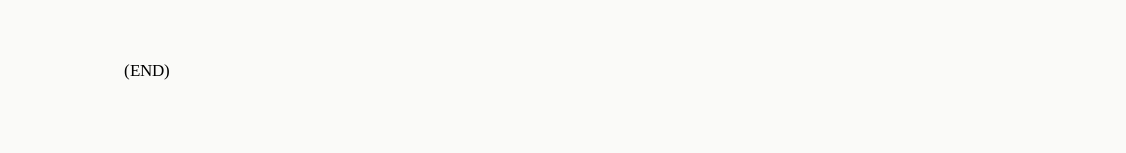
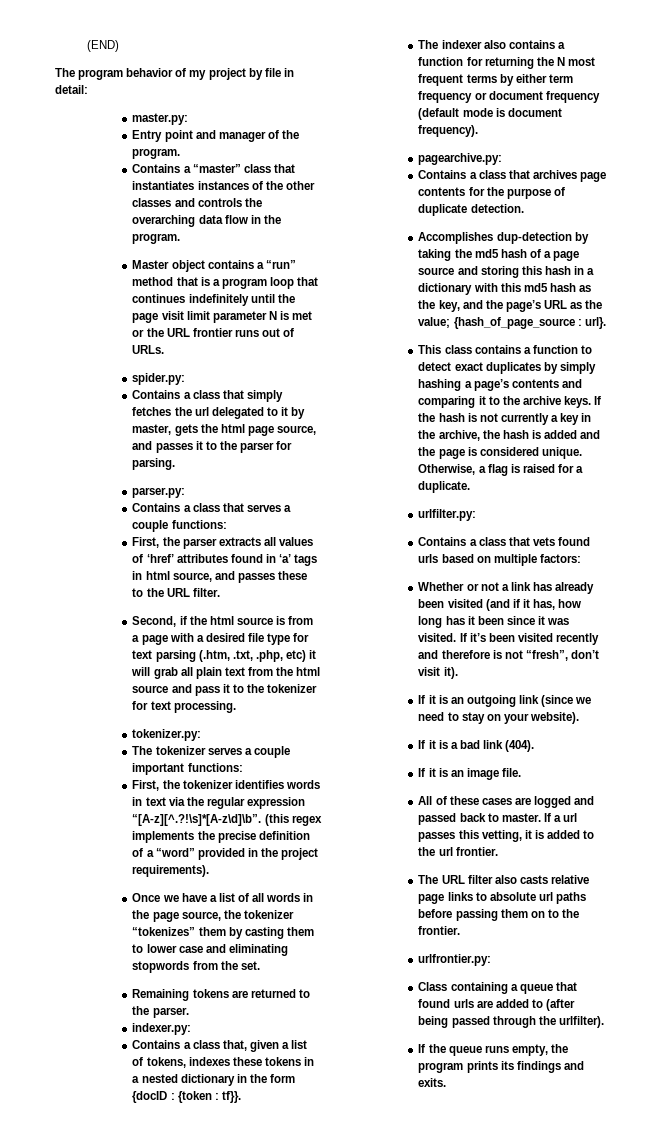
(171, 72) none -> [55,68,294,80] [55,85,88,94] [132,113,189,125] [132,130,299,142] [132,148,181,159] [132,164,295,173] [132,181,315,190] [132,198,262,207] [132,215,281,227] [132,233,181,244] [132,260,296,272] [132,277,319,289] [132,294,295,306] [132,311,313,323] [132,328,295,337] [132,345,165,354] [132,373,186,385] [132,390,283,402] [132,407,306,419] [132,424,316,436] [132,441,293,453] [132,458,176,470] [132,487,186,498] [132,503,291,512] [132,520,227,532] [132,537,313,549] [132,554,318,566] [132,571,307,583] [132,588,220,597] [132,616,314,627] [132,633,310,645] [132,650,317,662] [131,667,321,679] [132,684,318,696] [132,701,236,713] [132,729,202,741] [132,746,290,758] [132,763,243,775] [132,780,320,791] [132,797,305,809] [132,814,322,826] [132,831,310,843] [132,848,319,860] [132,865,210,877] [132,893,314,902] [132,910,294,922] [132,927,314,939] [132,944,288,956] [132,961,260,973] [132,989,310,1001] [132,1006,189,1018] [132,1023,192,1035] [132,1040,308,1052] [132,1057,314,1068] [132,1074,295,1086] [132,1091,241,1103] [418,40,565,49] [418,57,595,69] [418,74,573,86] [418,91,600,103] [418,108,562,120] [418,125,479,137] [418,153,503,165] [418,170,606,182] [418,187,565,199] [418,204,524,216] [418,232,589,244] [418,249,580,261] [418,266,595,278] [418,283,591,295] [418,300,603,312] [418,317,606,329] [418,345,592,354] [418,362,596,374] [418,379,582,391] [418,396,602,408] [418,413,592,425] [418,430,601,441] [418,447,582,459] [418,464,584,476] [418,481,471,493] [418,509,477,521] [418,537,590,546] [418,554,581,566] [418,582,595,594] [418,599,582,611] [418,616,570,628] [418,633,599,645] [418,650,599,661] [418,667,458,679] [418,695,592,707] [418,712,579,724] [418,740,535,752] [418,768,521,780] [418,796,595,808] [418,813,578,825] [418,830,595,842] [418,847,498,856] [418,875,589,884] [418,892,586,904] [418,909,579,921] [418,926,461,935] [418,954,492,966] [418,982,577,994] [418,999,575,1011] [418,1016,604,1028] [418,1044,568,1056] [418,1061,584,1073] [418,1078,447,1087] // The program behavior of my project by file in detail: // master.py: // Entry point and manager of the program. // Contains a “master” class that instantiates instances of the other classes and controls the overarching data flow in the program. // Master object contains a “run” method that is a program loop that continues indefinitely until the page visit limit parameter N is met or the URL frontier runs out of URLs. // spider.py: // Contains a class that simply fetches the url delegated to it by master, gets the html page source, and passes it to the parser for parsing. // parser.py: // Contains a class that serves a couple functions: // First, the parser extracts all values of ‘href’ attributes found in ‘a’ tags in html source, and passes these to the URL filter. // Second, if the html source is from a page with a desired file type for text parsing (.htm, .txt, .php, etc) it will grab all plain text from the html source and pass it to the tokenizer for text processing. // tokenizer.py: // The tokenizer serves a couple important functions: // First, the tokenizer identifies words in text via the regular expression “[A-z][^.?!\s]*[A-z\d]\b”. (this regex implements the precise definition of a “word” provided in the project requirements). // Once we have a list of all words in the page source, the tokenizer “tokenizes” them by casting them to lower case and eliminating stopwords from the set. // Remaining tokens are returned to the parser. // indexer.py: // Contains a class that, given a list of tokens, indexes these tokens in a nested dictionary in the form {docID : {token : tf}}. // The indexer also contains a function for returning the N most frequent terms by either term frequency or document frequency (default mode is document frequency). // pagearchive.py: // Contains a class that archives page contents for the purpose of duplicate detection. // Accomplishes dup-detection by taking the md5 hash of a page source and storing this hash in a dictionary with this md5 hash as the key, and the page’s URL as the value; {hash_of_page_source : url}. // This class contains a function to detect exact duplicates by simply hashing a page’s contents and comparing it to the archive keys. If the hash is not currently a key in the archive, the hash is added and the page is considered unique. Otherwise, a flag is raised for a duplicate. // urlfilter.py: // Contains a class that vets found urls based on multiple factors: // Whether or not a link has already been visited (and if it has, how long has it been since it was visited. If it’s been visited recently and therefore is not “fresh”, don’t visit it). // If it is an outgoing link (since we need to stay on your website). // If it is a bad link (404). // If it is an image file. // All of these cases are logged and passed back to master. If a url passes this vetting, it is added to the url frontier. // The URL filter also casts relative page links to absolute url paths before passing them on to the frontier. // urlfrontier.py: // Class containing a queue that found urls are added to (after being passed through the urlfilter). // If the queue runs empty, the program prints its findings and exits.

